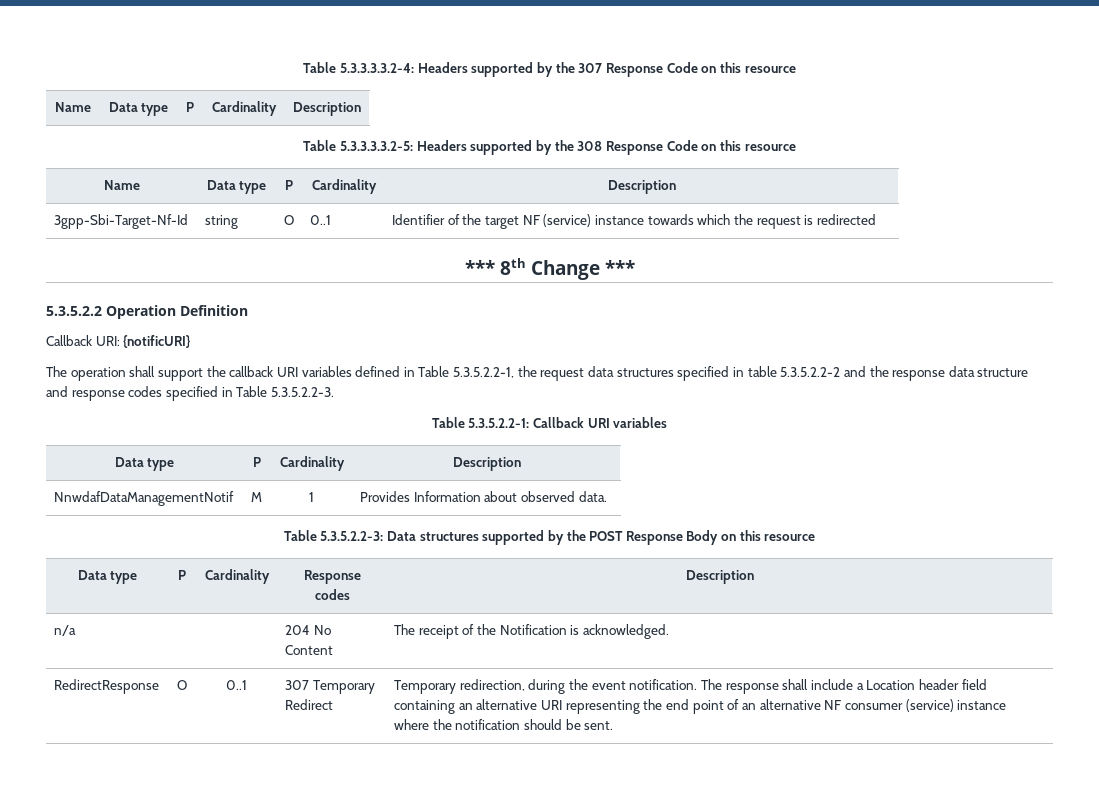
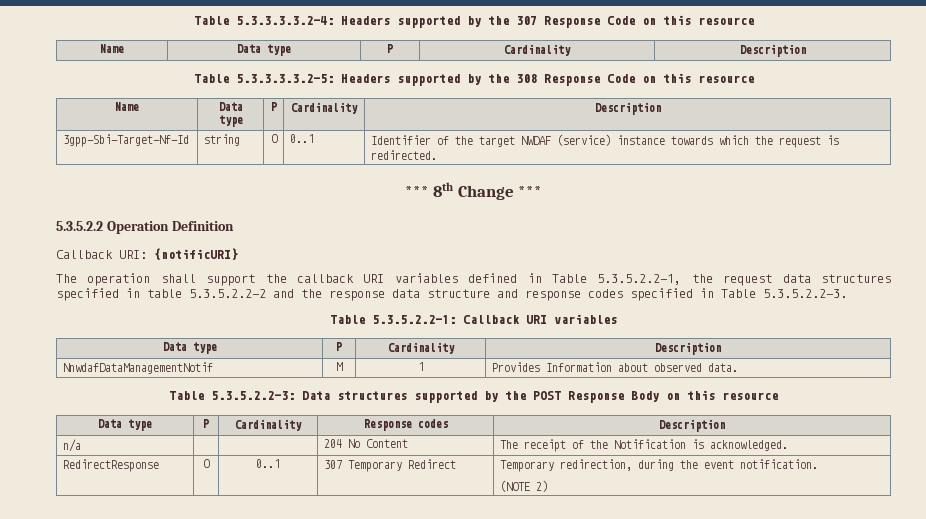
[522,215,540,225] NF -> [520,136,551,145] NWDAF
[816,214,876,225] redirected -> [370,150,437,160] redirected.
[701,679,987,694] [394,699,1007,714] [394,719,614,730] The response shall include a Location header field containing an alternative URI representing the end point of an alternative NF consumer (service) instance where the notification should be sent. -> [499,480,548,492] // (NOTE 2)

